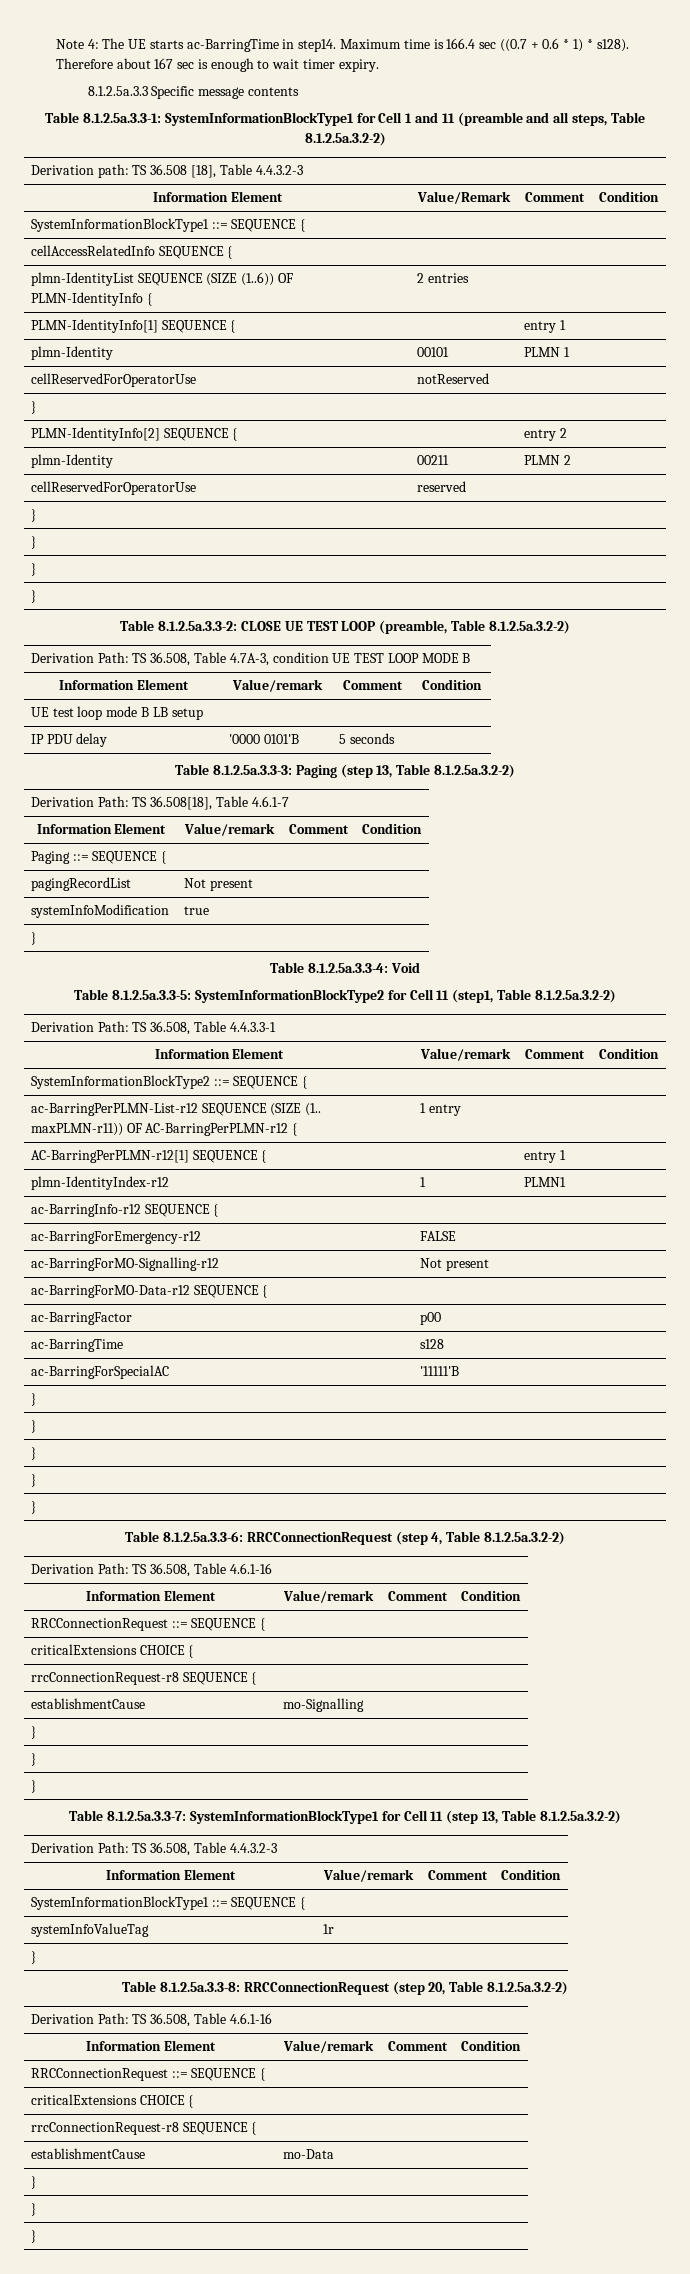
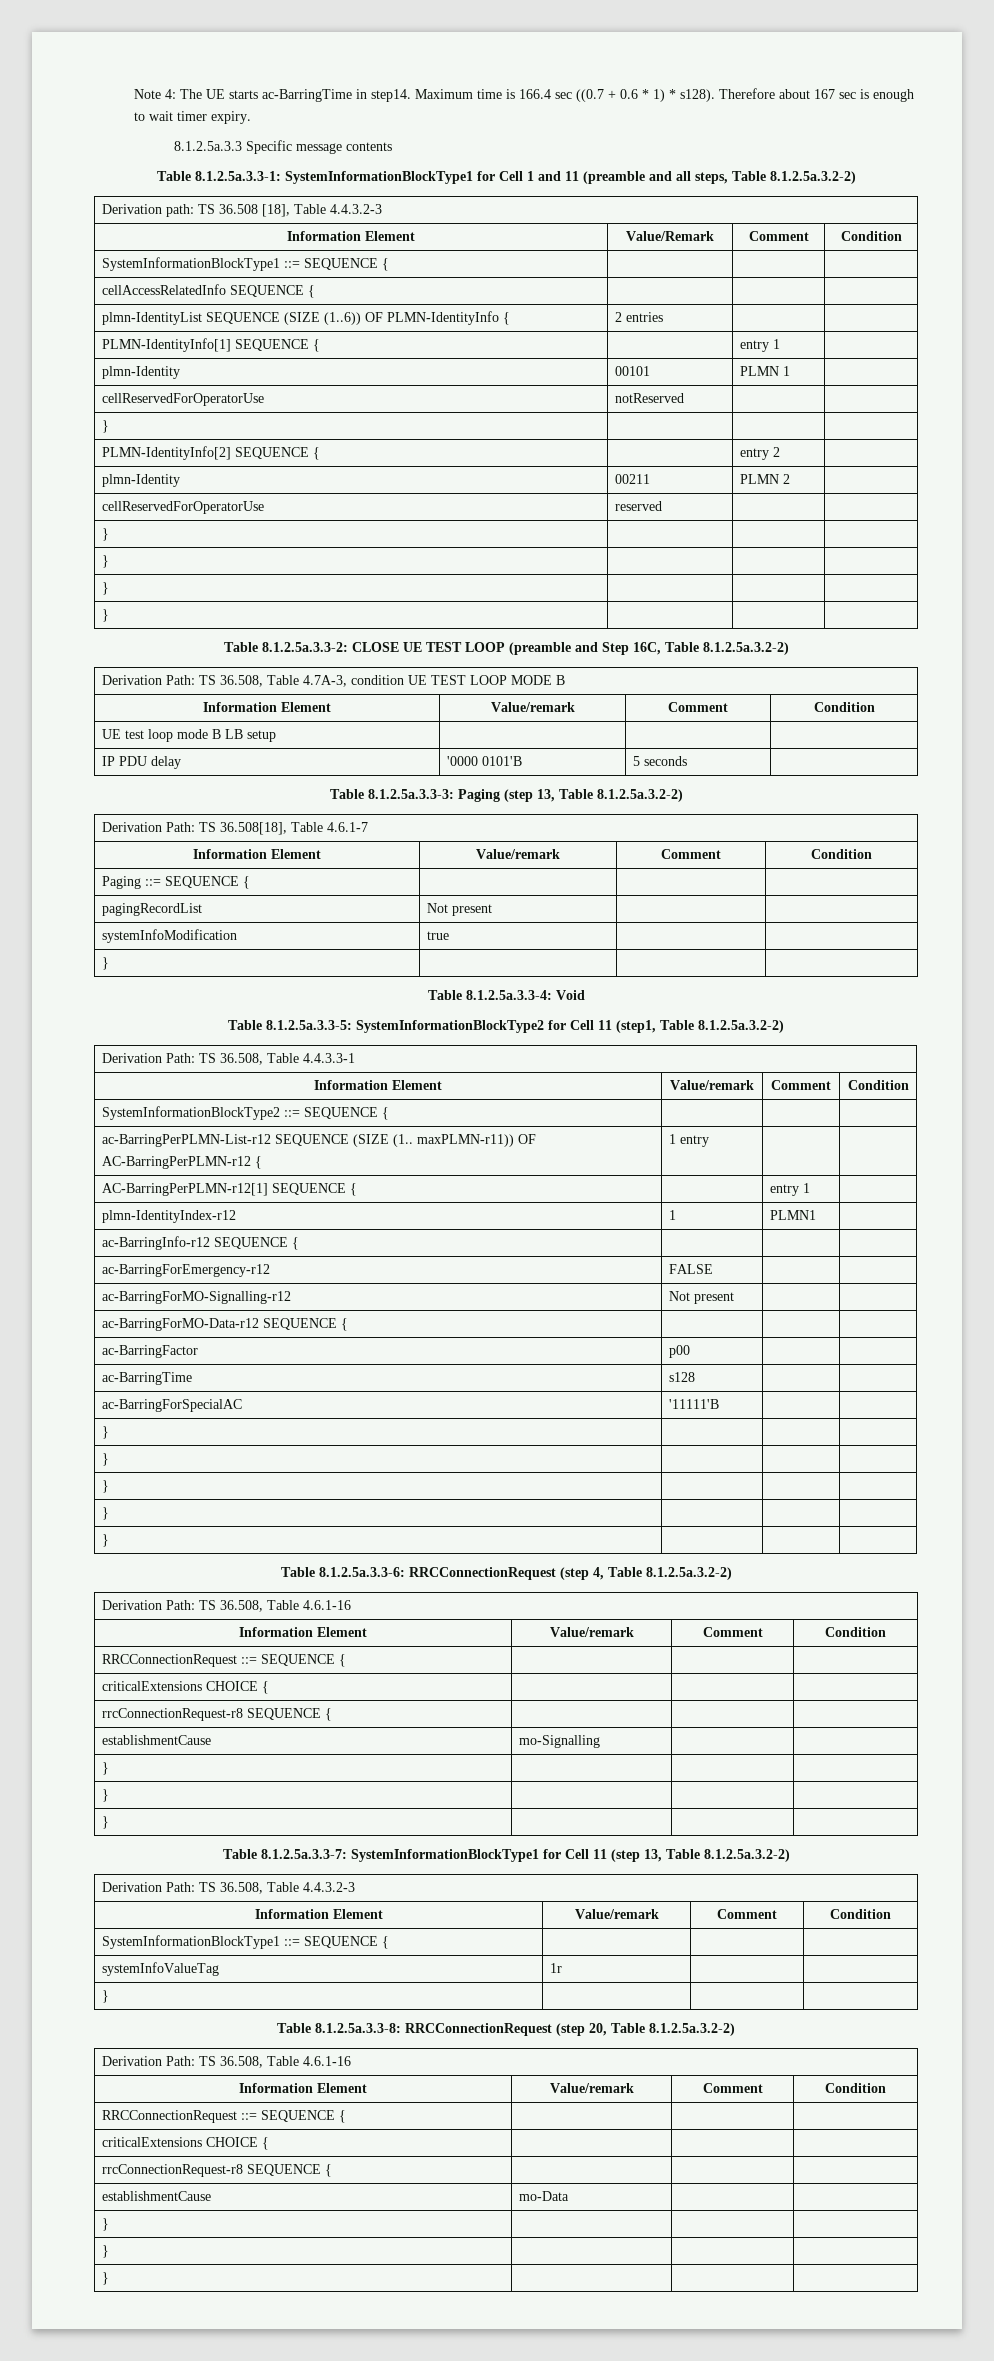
[379,620,448,634] (preamble, -> [508,642,661,655] (preamble and Step 16C,

